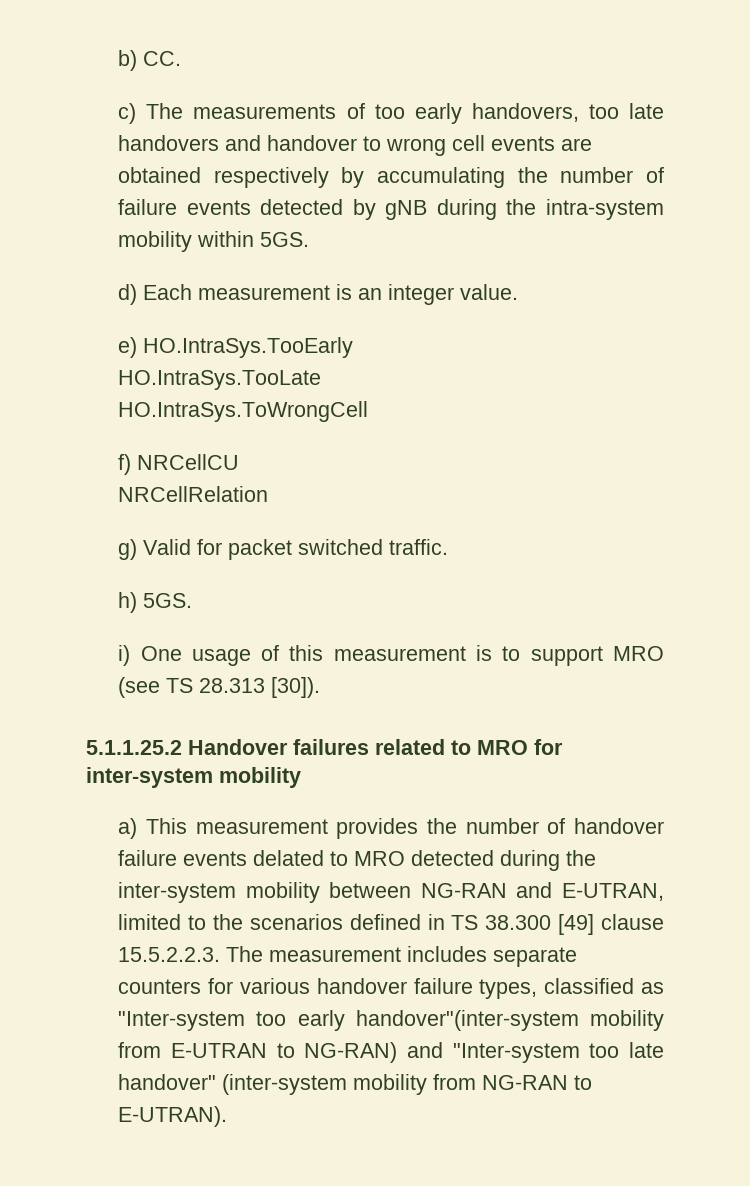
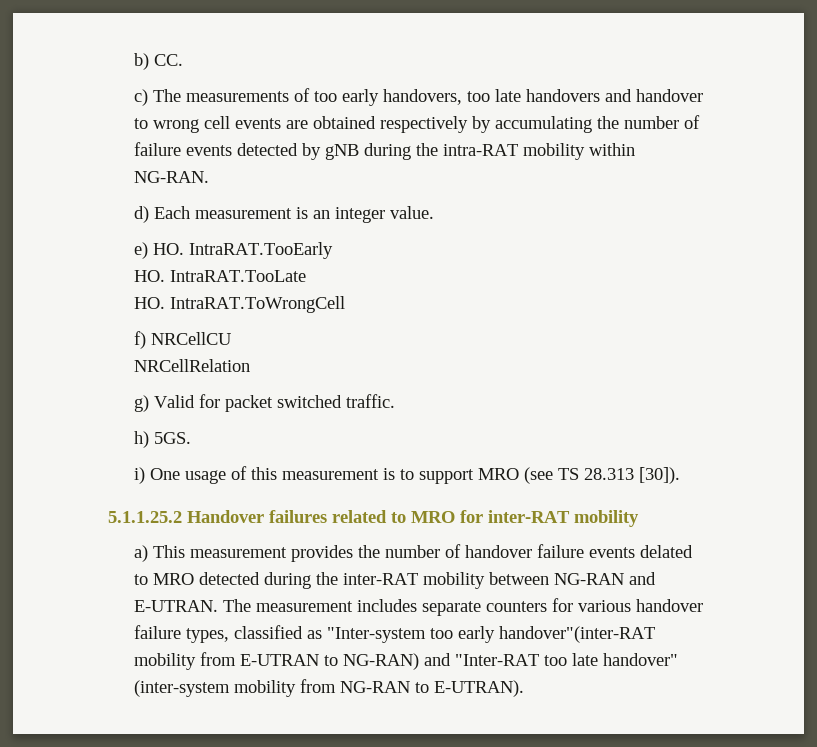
[546,199,665,220] intra-system -> [443,144,519,156] intra-RAT
[260,232,310,247] 5GS. -> [134,171,210,183] NG-RAN.
[143,337,354,358] [118,370,322,390] [118,401,369,422] HO.IntraSys.TooEarly // HO.IntraSys.TooLate // HO.IntraSys.ToWrongCell -> [153,242,334,259] [134,270,307,282] [134,296,346,313] HO. IntraRAT.TooEarly // HO. IntraRAT.TooLate // HO. IntraRAT.ToWrongCell
[86,767,213,788] inter-system -> [488,510,570,523] inter-RAT
[118,882,237,903] inter-system -> [343,573,419,585] inter-RAT
[562,883,665,901] [118,914,664,935] [118,947,221,962] E-UTRAN, limited to the scenarios defined in TS 38.300 [49] clause 15.5.2.2.3. -> [134,600,219,612] E-UTRAN.
[355,1010,579,1031] handover"(inter-system -> [499,626,656,643] handover"(inter-RAT
[452,1043,580,1063] "Inter-system -> [455,654,540,666] "Inter-RAT

